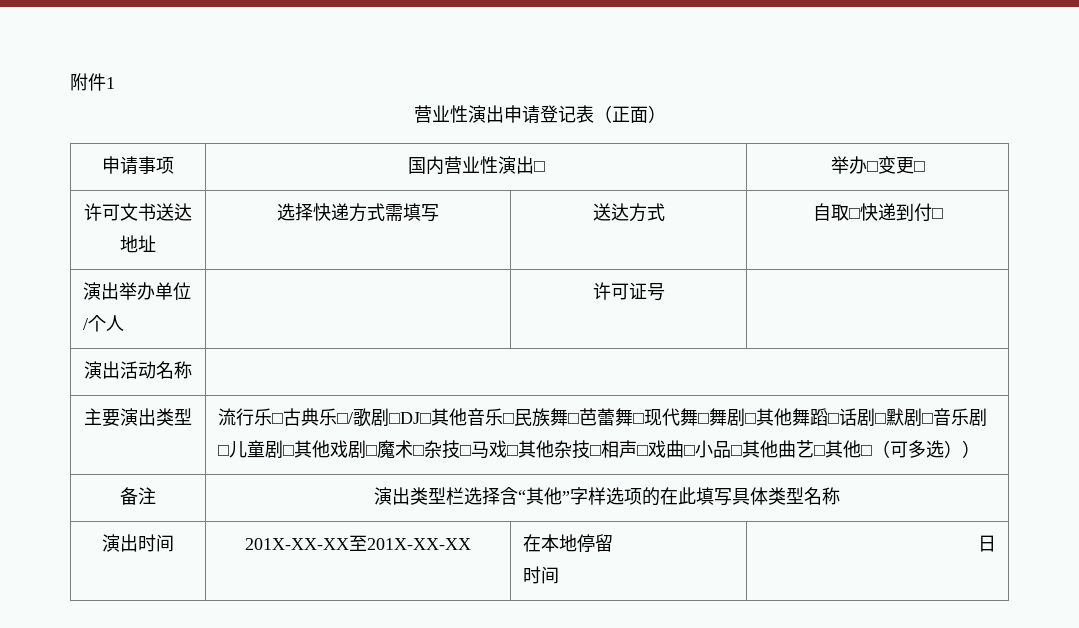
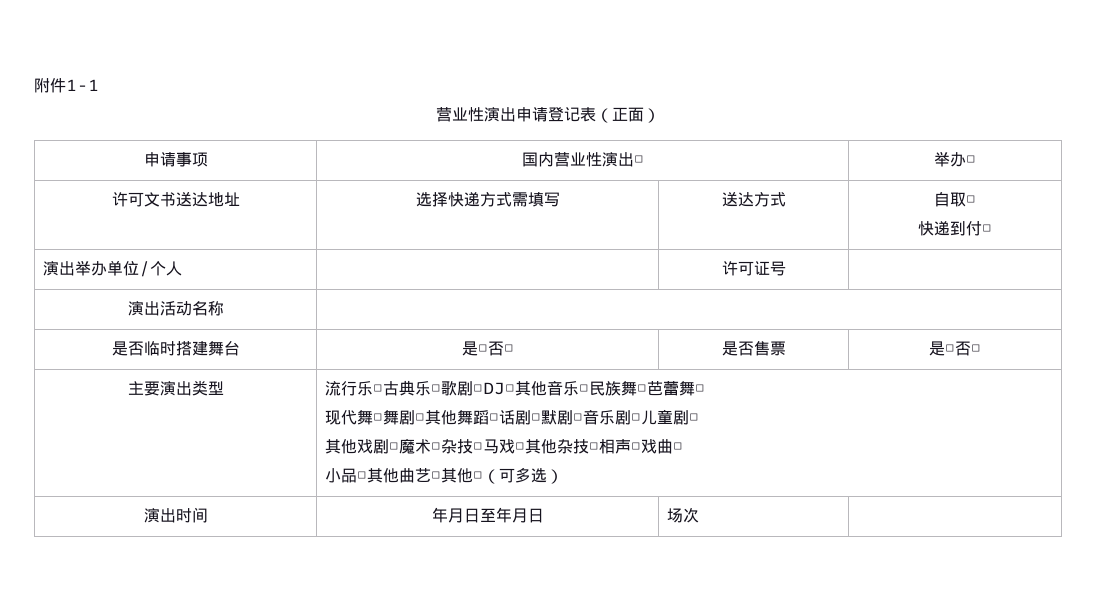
[106,77,115,89] 1 -> [66,79,99,91] 1-1
[877,156,925,174] 变更□ -> (976, 160) none
(860, 213) none -> (976, 200) //
(192, 370) none -> [111,341,240,356] [461,341,514,356] [721,340,786,356] [929,341,981,356] // 是否临时搭建舞台 | 是□否□ | 是否售票 | 是□否□
[337,412,354,424] □/ -> [430,384,441,394] □
(645, 418) none -> (705, 389) //
(295, 450) none -> (699, 418) //
(696, 450) none -> (683, 447) //
[962,440,981,458] [120,487,156,505] [374,487,840,506] [102,534,174,552] [245,535,471,551] [523,534,614,552] [523,566,560,584] [977,535,996,552] ） // 备注 | 演出类型栏选择含“其他”字样选项的在此填写具体类型名称 // 演出时间 | 201X-XX-XX至201X-XX-XX | 在本地停留 // 时间 | 日 -> [143,507,208,523] [431,507,544,523] [666,507,699,523] // 演出时间 | 年月日至年月日 | 场次 |

